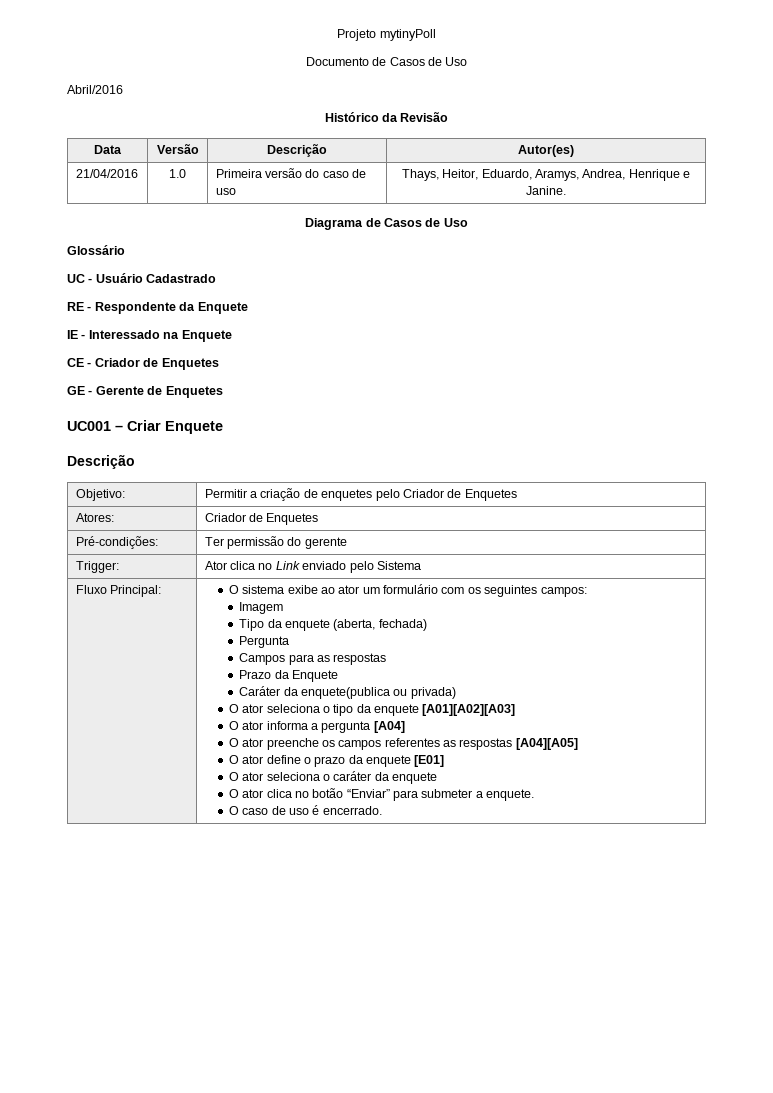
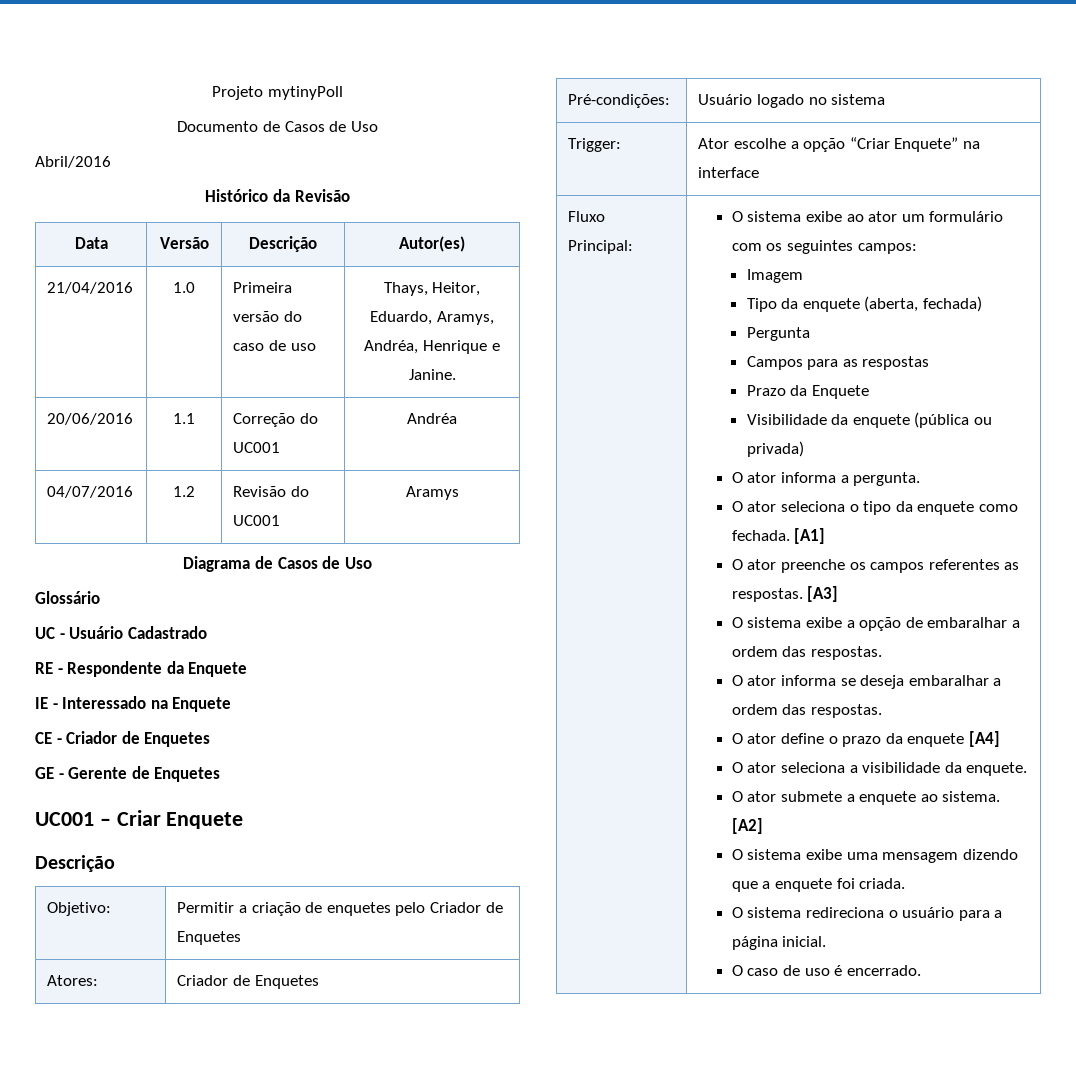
[582,169,626,180] Andrea, -> [364,340,419,354] Andréa,
(566, 190) none -> [47,413,134,425] [173,413,195,424] [233,413,318,427] [233,442,281,453] [407,413,457,424] [47,486,134,498] [173,486,195,497] [233,486,309,497] [233,515,281,526] [405,486,459,500] // 20/06/2016 | 1.1 | Correção do UC001 | Andréa // 04/07/2016 | 1.2 | Revisão do UC001 | Aramys
[204,536,347,549] [75,561,119,573] [204,561,421,573] Ter permissão do gerente // Trigger: | Ator clica no Link enviado pelo Sistema -> [698,94,886,108] [568,138,622,152] [698,137,980,152] [698,167,760,178] Usuário logado no sistema // Trigger: | Ator escolhe a opção “Criar Enquete” na interface
[239,686,456,699] Caráter da enquete(publica ou privada) -> [746,412,993,428] [746,441,804,457] [731,472,921,486] Visibilidade da enquete (pública ou privada) // O ator informa a pergunta.
[422,704,516,716] [228,721,405,733] [A01][A02][A03] // O ator informa a pergunta [A04] -> [979,504,1019,512] [731,528,826,544] como fechada. [A1]
[459,738,578,750] respostas [A04][A05] -> [731,586,839,602] [731,617,1021,631] [731,646,883,660] [731,675,1002,689] [731,704,883,718] respostas. [A3] // O sistema exibe a opção de embaralhar a ordem das respostas. // O ator informa se deseja embaralhar a ordem das respostas.
[414,755,445,767] [228,771,438,784] [228,788,535,801] [E01] // O ator seleciona o caráter da enquete // O ator clica no botão “Enviar” para submeter a enquete. -> [969,731,1001,747] [731,762,1028,776] [731,791,1001,805] [731,818,763,834] [731,849,1018,863] [731,878,906,892] [731,907,1003,921] [731,936,827,950] [A4] // O ator seleciona a visibilidade da enquete. // O ator submete a enquete ao sistema. [A2] // O sistema exibe uma mensagem dizendo que a enquete foi criada. // O sistema redireciona o usuário para a página inicial.

